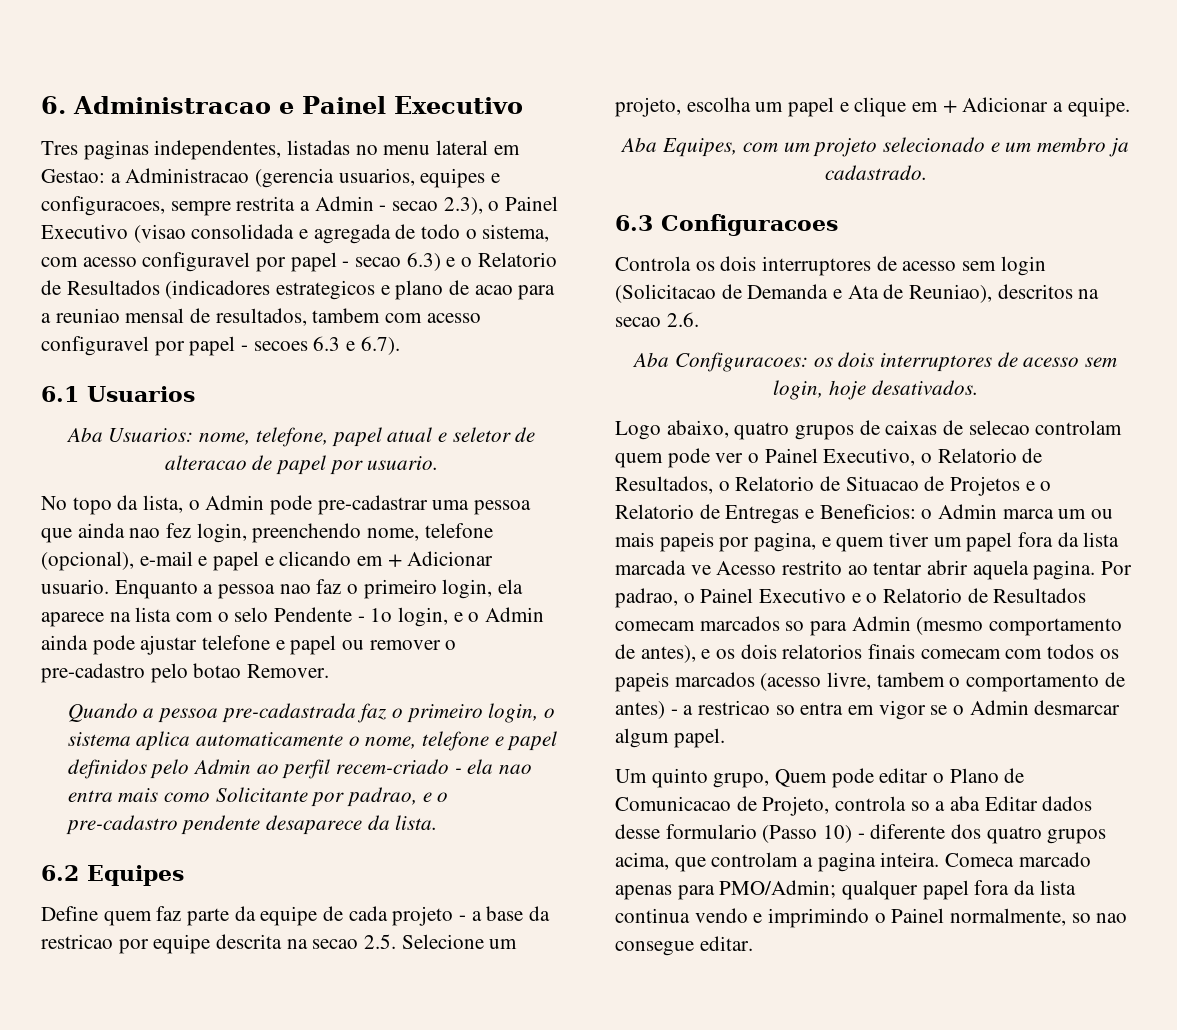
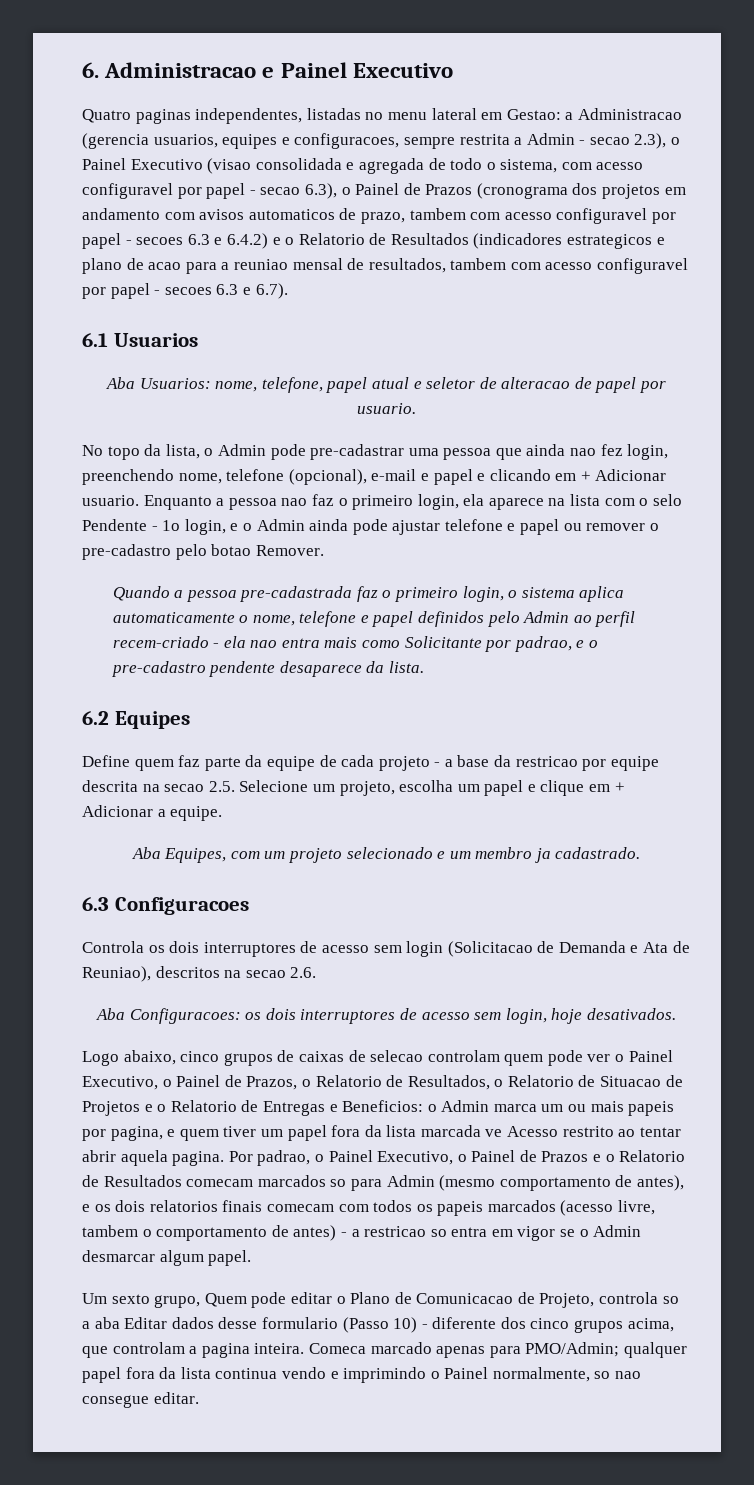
[41,141,78,155] Tres -> [82,109,131,123] Quatro
[406,252,441,271] 6.3) -> [304,183,686,199] [82,208,676,224] [82,233,268,249] 6.3), o Painel de Prazos (cronograma dos projetos em andamento com avisos automaticos de prazo, tambem com acesso configuravel por papel - secoes 6.3 e 6.4.2)
[734,422,790,440] quatro -> [180,1051,220,1062] cinco
(933, 458) none -> [176,1075,311,1090] Painel de Prazos, o
[759,588,847,603] Executivo -> [377,1150,589,1165] Executivo, o Painel de Prazos
[651,768,708,788] quinto -> [111,1294,150,1304] sexto
[986,826,1042,844] quatro -> [530,1318,570,1329] cinco

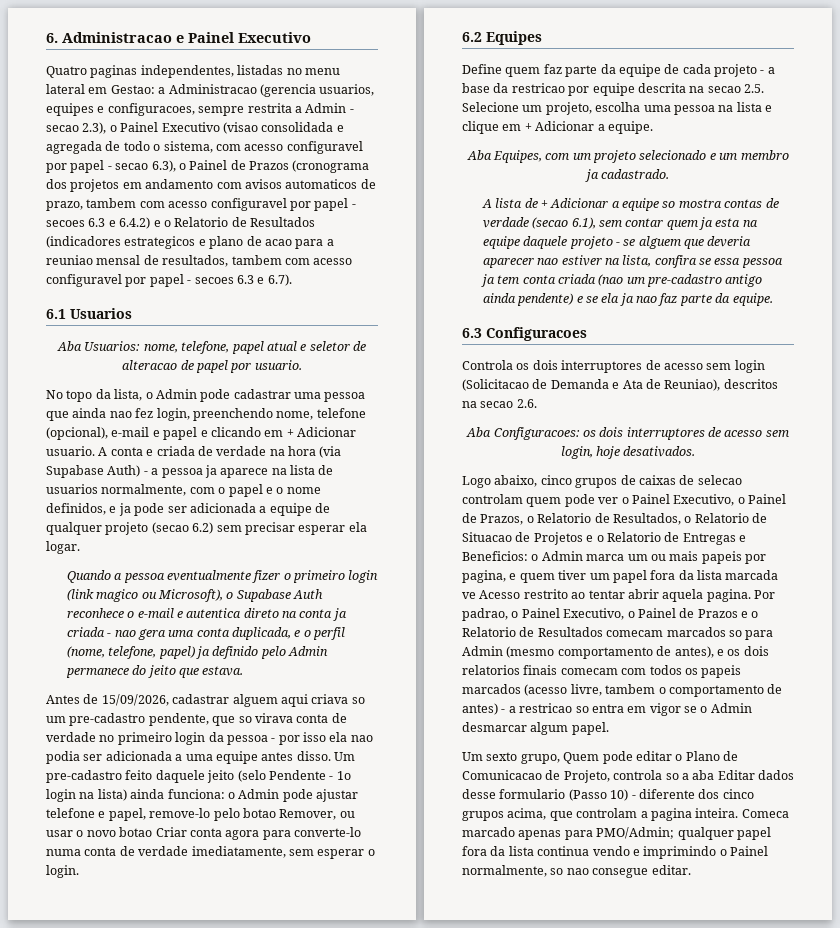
[310,444,405,460] pre-cadastrar -> [233,389,291,399] cadastrar
[143,494,682,510] [82,519,349,535] Enquanto a pessoa nao faz o primeiro login, ela aparece na lista com o selo Pendente - 1o login, e o Admin ainda -> [98,446,342,458] [46,465,334,478] [46,484,321,497] [46,503,330,516] [46,522,367,535] [46,541,80,554] [66,570,379,583] [66,589,324,602] [66,608,347,621] [66,627,346,640] [66,646,329,659] [65,665,244,678] [46,694,365,707] [46,713,347,726] [46,732,373,745] [46,751,355,764] [46,770,351,783] [46,789,280,802] A conta e criada de verdade na hora (via Supabase Auth) - a pessoa ja aparece na lista de usuarios normalmente, com o papel e o nome definidos, e ja pode ser adicionada a equipe de qualquer projeto (secao 6.2) sem precisar esperar ela logar. // Quando a pessoa eventualmente fizer o primeiro login (link magico ou Microsoft), o Supabase Auth reconhece o e-mail e autentica direto na conta ja criada - nao gera uma conta duplicada, e o perfil (nome, telefone, papel) ja definido pelo Admin permanece do jeito que estava. // Antes de 15/09/2026, cadastrar alguem aqui criava so um pre-cadastro pendente, que so virava conta de verdade no primeiro login da pessoa - por isso ela nao podia ser adicionada a uma equipe antes disso. Um pre-cadastro feito daquele jeito (selo Pendente - 1o login na lista) ainda funciona: o Admin
[520,519,659,535] [82,544,324,560] [112,586,625,602] [112,611,636,627] [112,636,599,652] [111,661,424,677] papel ou remover o pre-cadastro pelo botao Remover. // Quando a pessoa pre-cadastrada faz o primeiro login, o sistema aplica automaticamente o nome, telefone e papel definidos pelo Admin ao perfil recem-criado - ela nao entra mais como Solicitante por padrao, e o pre-cadastro pendente desaparece da lista. -> [108,808,355,821] [46,827,361,840] [46,846,375,859] [46,865,79,878] papel, remove-lo pelo botao Remover, ou usar o novo botao Criar conta agora para converte-lo numa conta de verdade imediatamente, sem esperar o login.
[457,780,524,796] um papel -> [643,102,762,115] uma pessoa na lista
(641, 853) none -> [481,198,779,211] [482,217,758,230] [482,236,752,249] [482,255,783,268] [480,274,763,287] [482,293,773,306] // A lista de + Adicionar a equipe so mostra contas de verdade (secao 6.1), sem contar quem ja esta na equipe daquele projeto - se alguem que deveria aparecer nao estiver na lista, confira se essa pessoa ja tem conta criada (nao um pre-cadastro antigo ainda pendente) e se ela ja nao faz parte da equipe.

